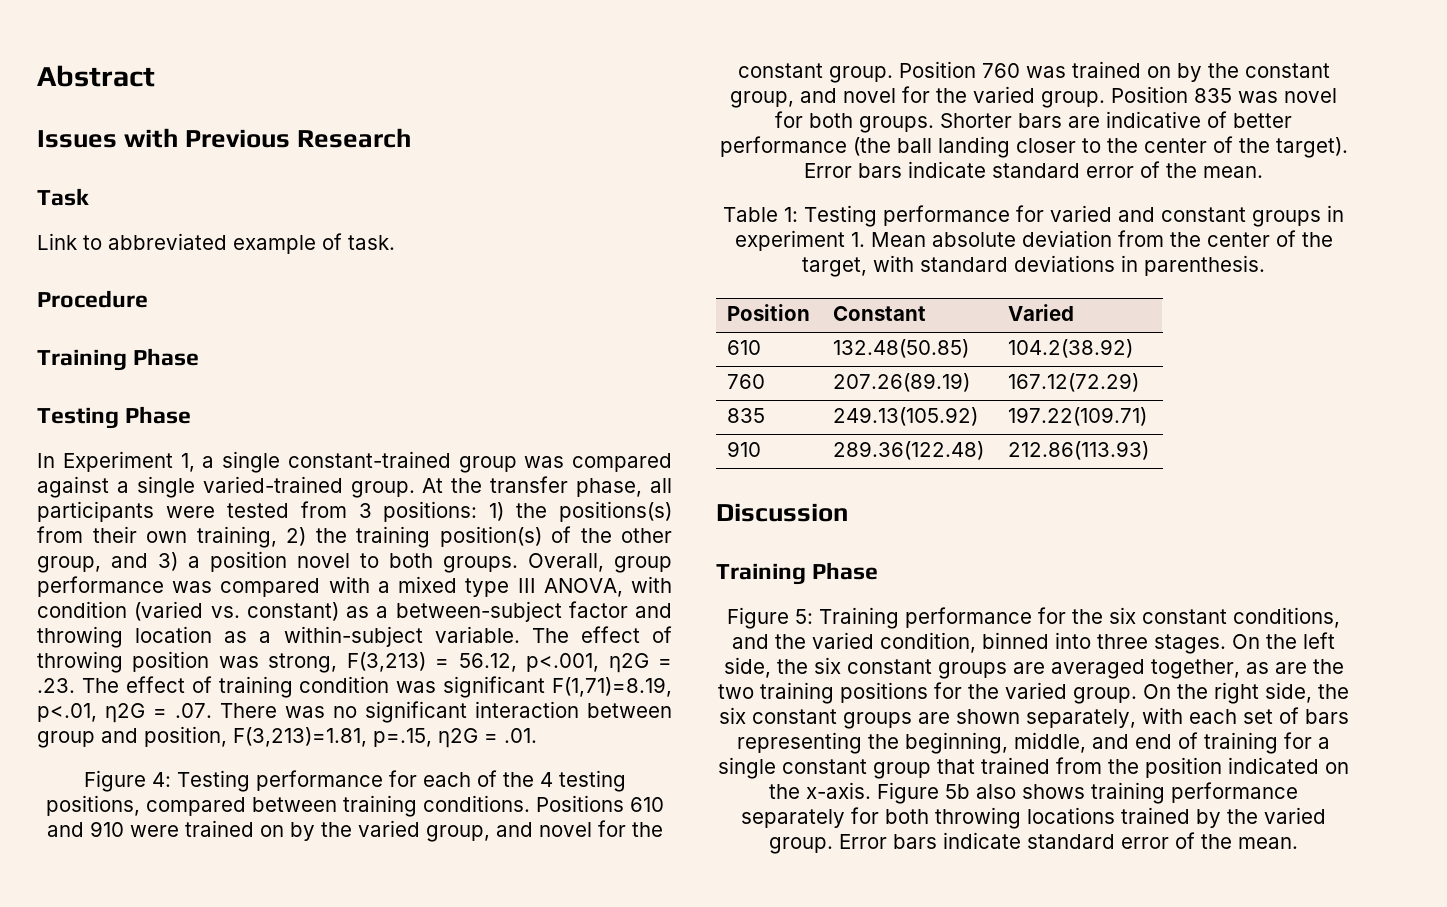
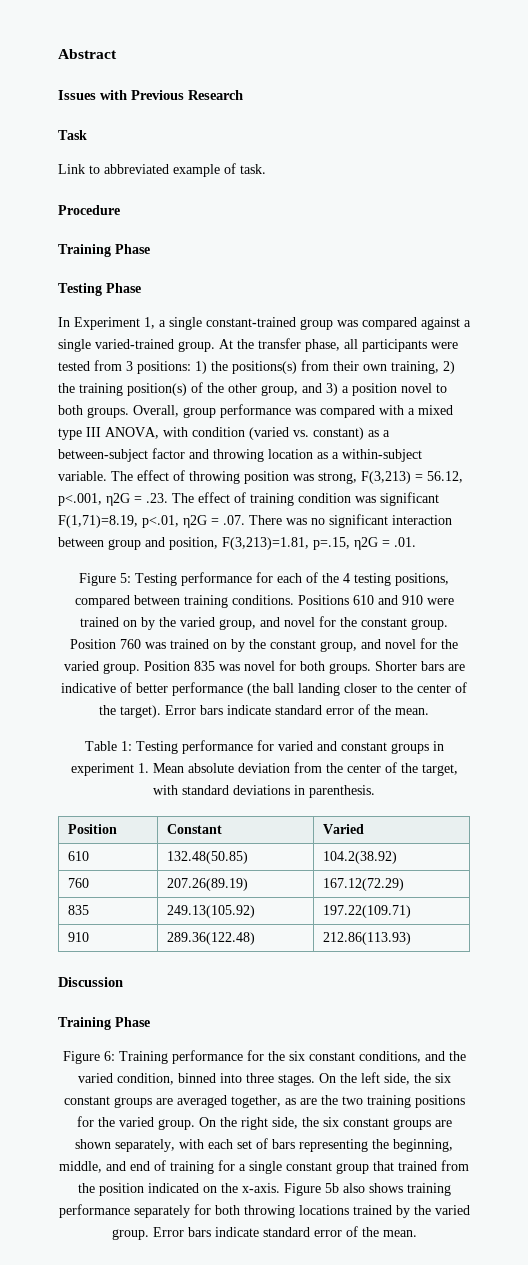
[151,772,171,787] 4: -> [120,573,131,583] 5:
[795,609,813,624] 5: -> [103,1051,115,1061] 6:

